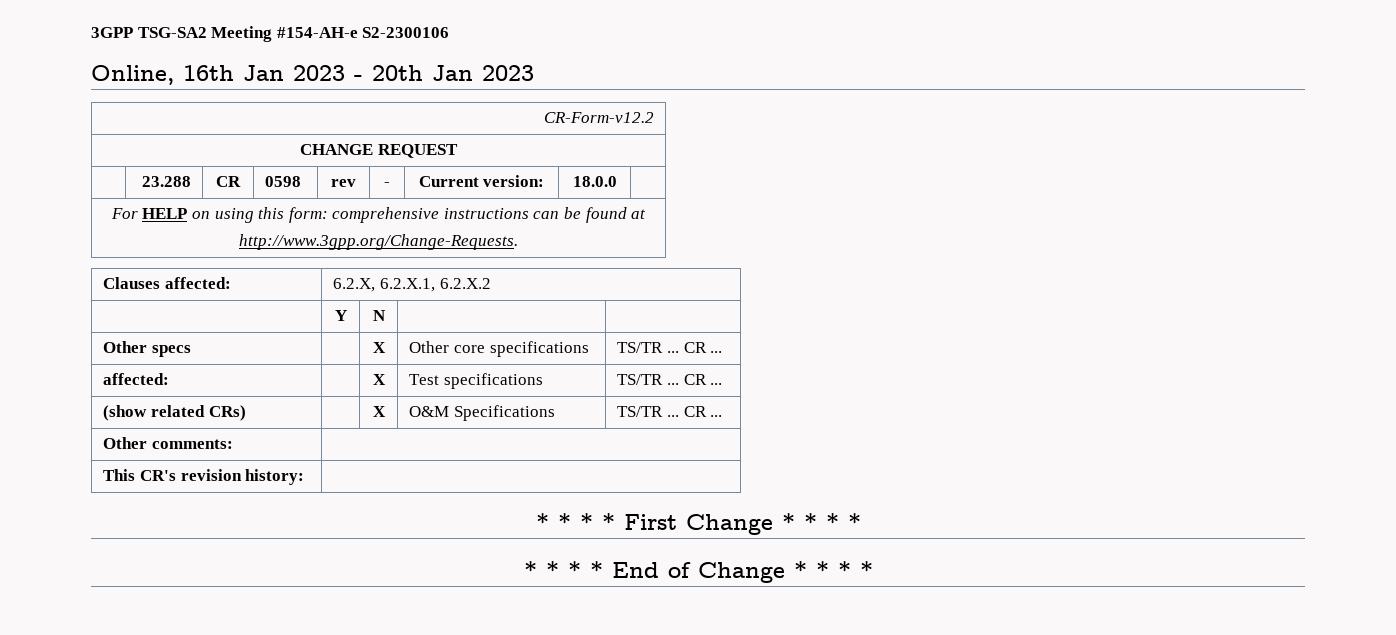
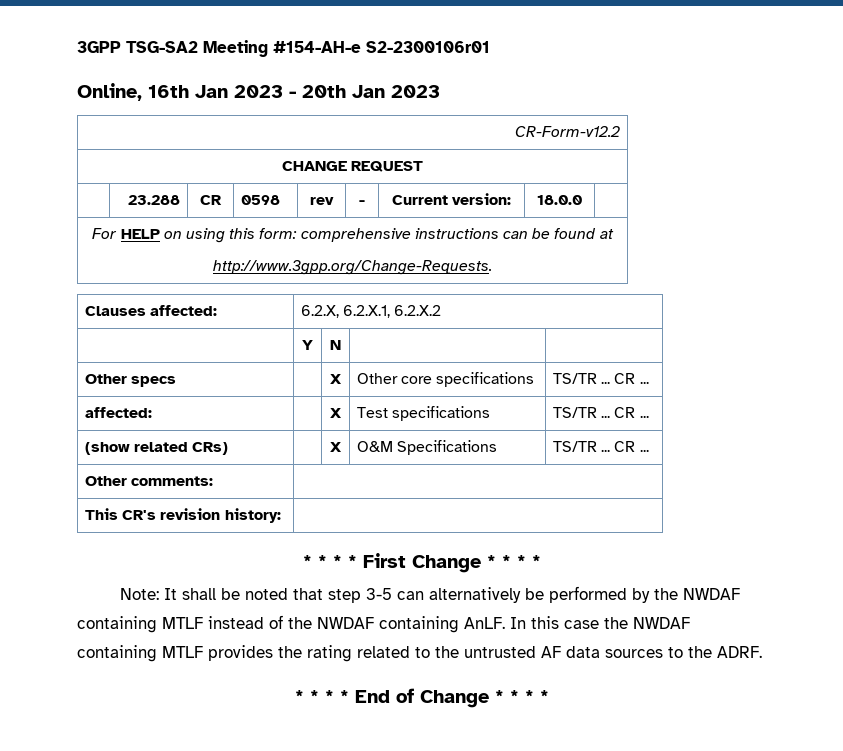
[362,27,450,38] S2-2300106 -> [366,41,490,53] S2-2300106r01
(861, 521) none -> [119,586,740,603] [77,615,690,633] [77,645,762,662] // Note: It shall be noted that step 3-5 can alternatively be performed by the NWDAF containing MTLF instead of the NWDAF containing AnLF. In this case the NWDAF containing MTLF provides the rating related to the untrusted AF data sources to the ADRF.

